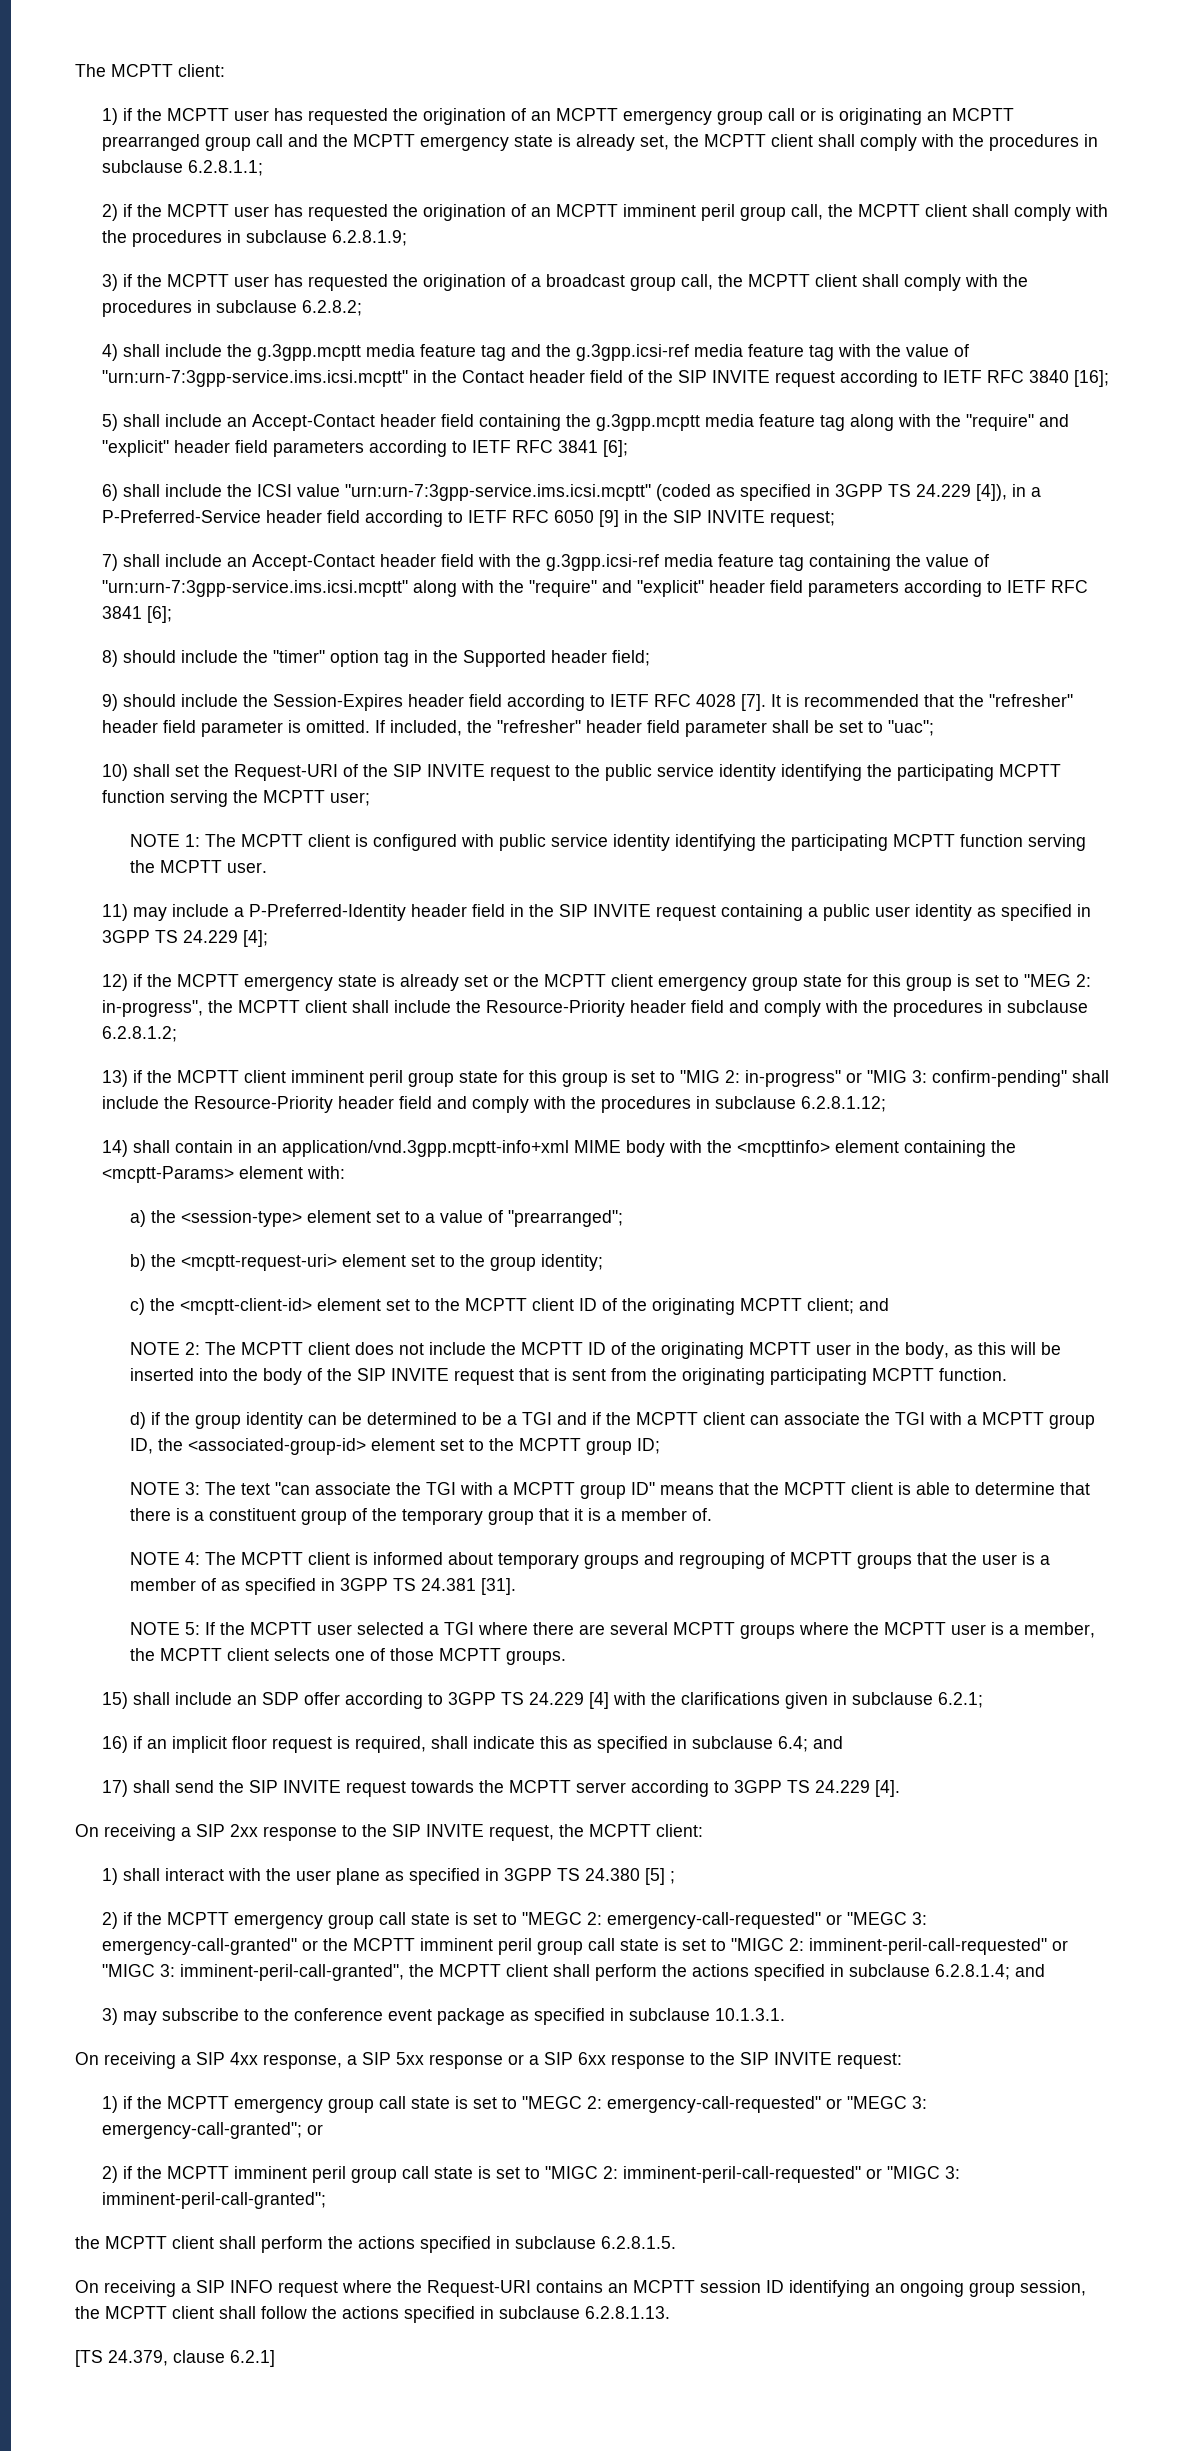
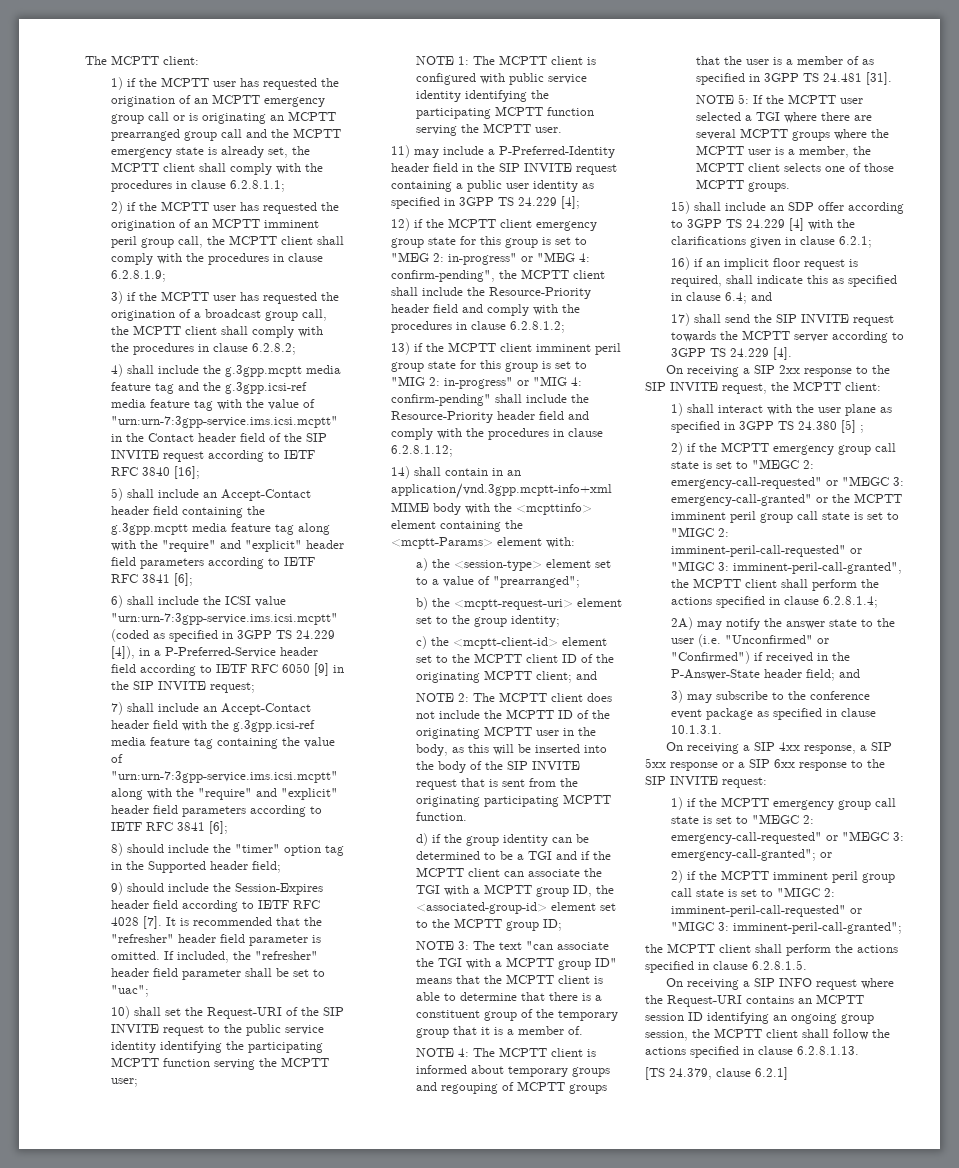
[102,160,184,173] subclause -> [190,180,226,189] clause
[246,230,328,243] subclause -> [287,253,323,262] clause
[216,300,298,313] subclause -> [212,343,248,352] clause
[244,974,607,991] emergency state is already set or the MCPTT -> (496, 223) none
[102,1000,204,1017] in-progress", -> [447,252,590,265] [390,270,495,282] in-progress" or "MEG 4: confirm-pending",
[1007,1000,1089,1013] subclause -> [470,321,506,330] clause
[912,1070,928,1083] 3: -> [570,377,582,386] 4:
[715,1096,797,1109] subclause -> [567,428,603,437] clause
[678,1552,765,1569] regrouping -> [441,1083,499,1094] regouping
[420,1578,476,1591] 24.381 -> [823,73,863,82] 24.481
[852,1692,934,1705] subclause -> [799,236,835,245] clause
[692,1736,774,1749] subclause -> [685,292,721,301] clause
[849,1964,931,1977] subclause -> [783,596,819,605] clause
(1011, 1972) none -> [670,617,895,630] [670,634,829,647] [670,651,850,664] [670,669,835,681] // 2A) may notify the answer state to the user (i.e. "Unconfirmed" or "Confirmed") if received in the P-Answer-State header field;
[629,2008,711,2021] subclause -> [840,708,876,717] clause
[515,2236,596,2249] subclause -> [713,961,748,970] clause
[499,2306,580,2319] subclause -> [758,1046,793,1055] clause

